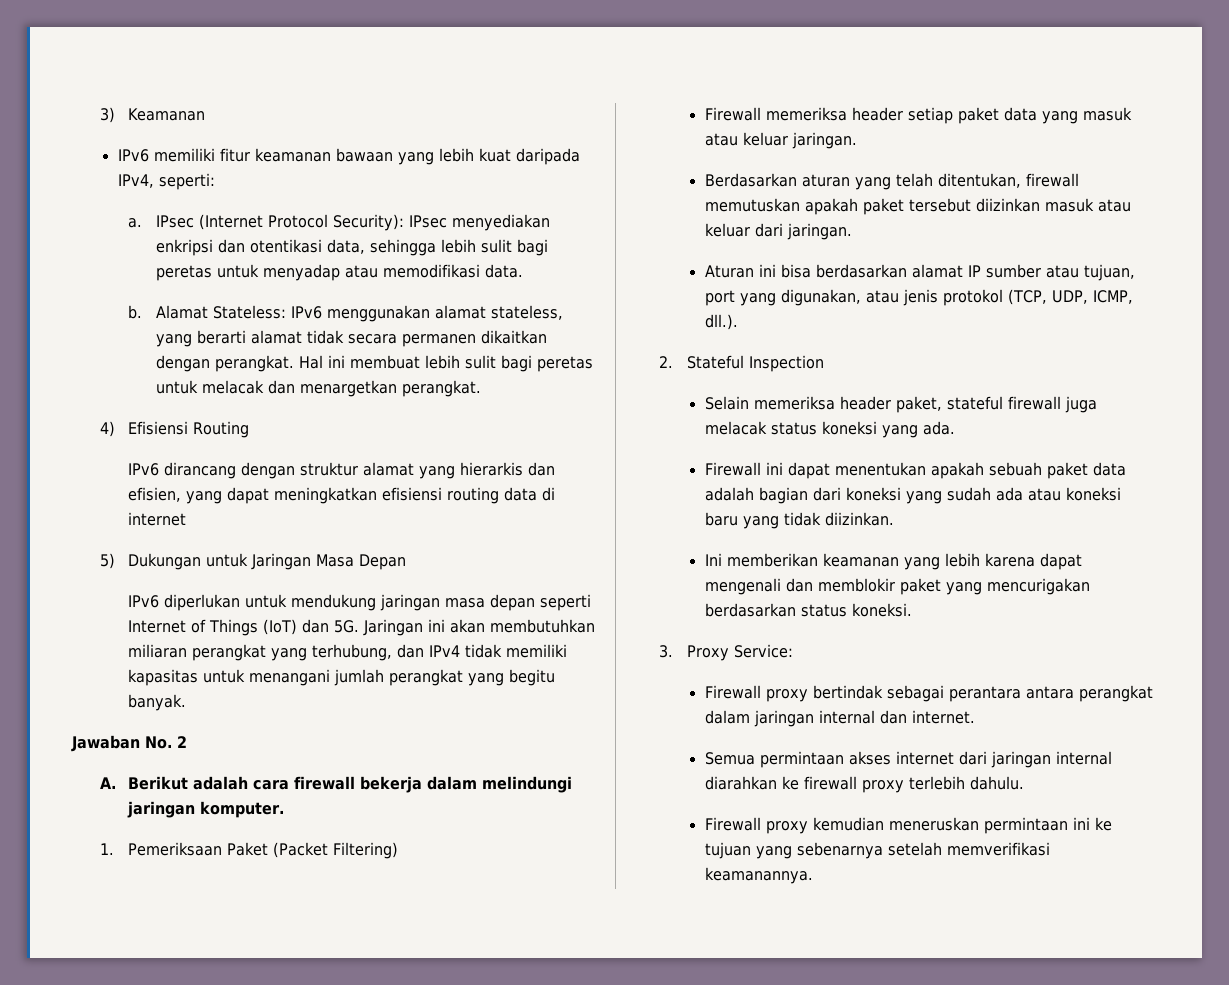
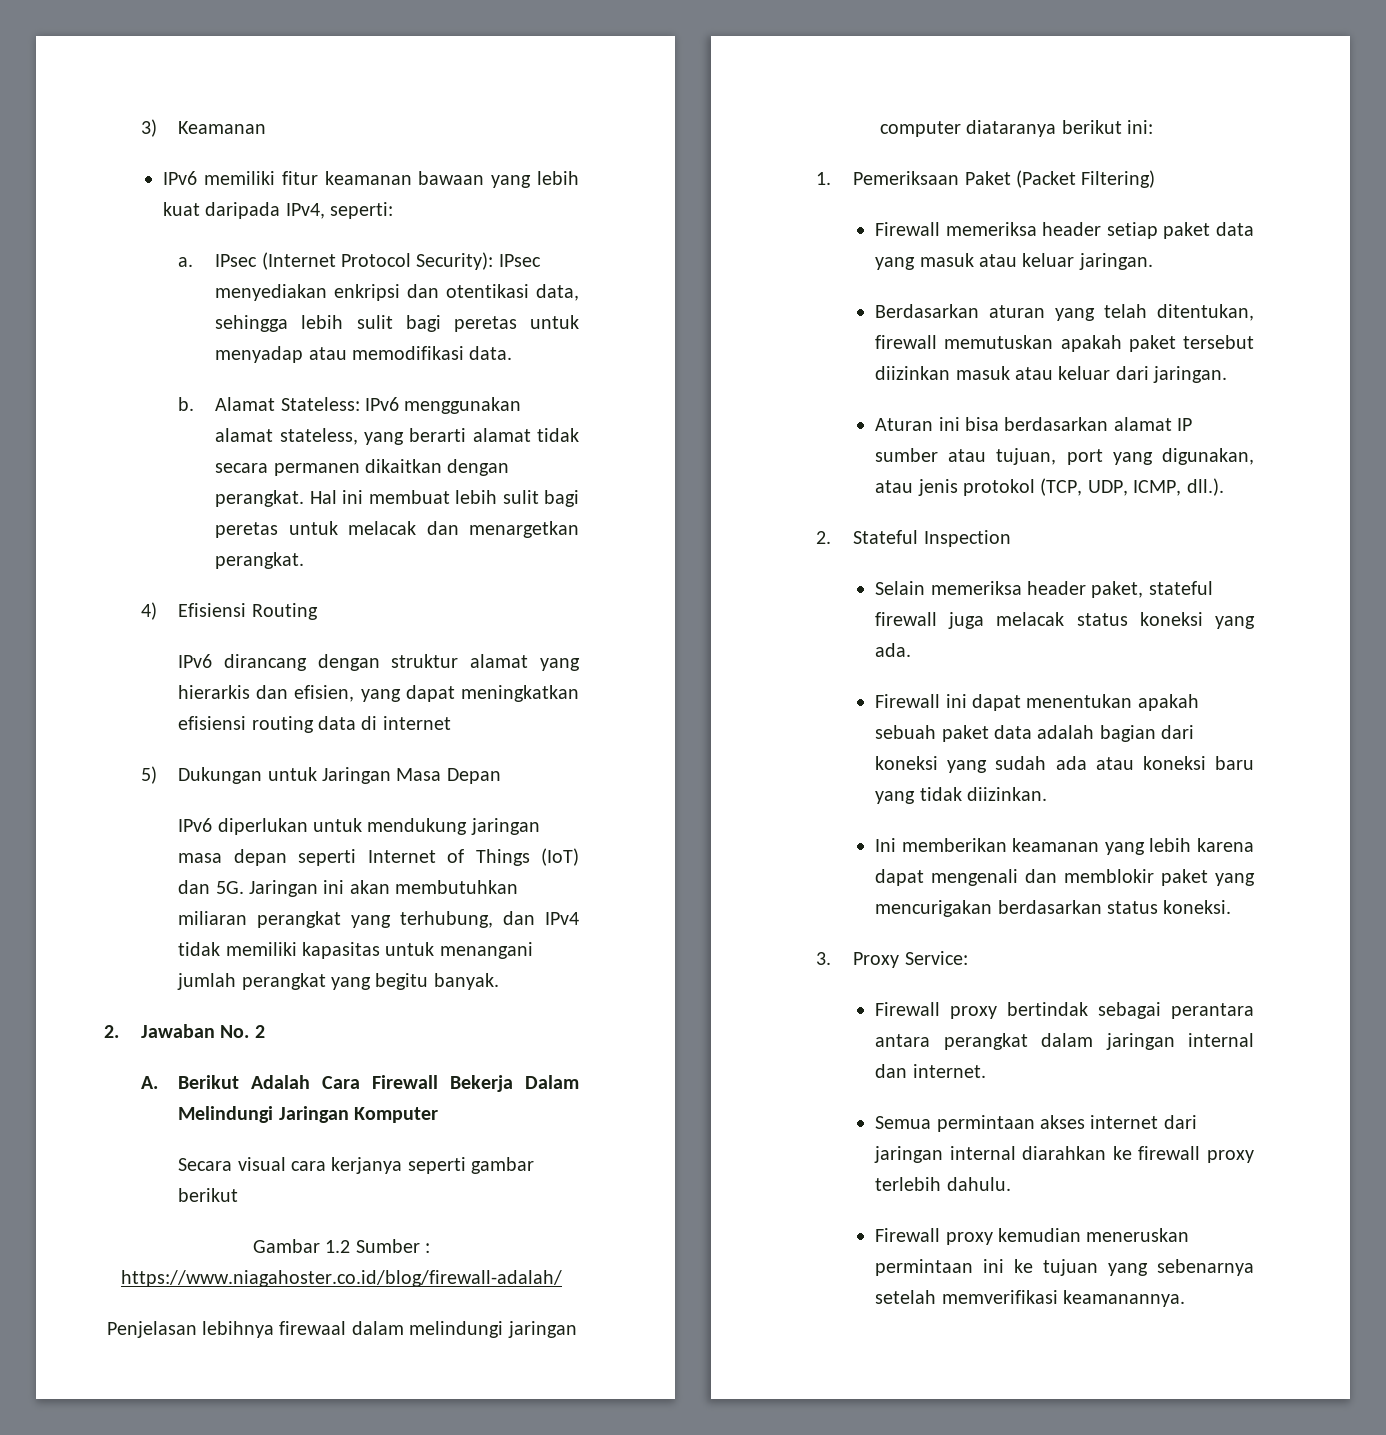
(187, 702) none -> [104,1025,119,1038] 2.
[193,776,573,793] [127,801,285,818] adalah cara firewall bekerja dalam melindungi jaringan komputer. -> [251,1075,579,1092] [178,1106,438,1123] [178,1157,535,1174] [178,1188,239,1202] [252,1239,431,1253] [121,1270,562,1287] [106,1321,577,1338] [879,120,1154,137] Adalah Cara Firewall Bekerja Dalam Melindungi Jaringan Komputer // Secara visual cara kerjanya seperti gambar berikut // Gambar 1.2 Sumber : https://www.niagahoster.co.id/blog/firewall-adalah/ // Penjelasan lebihnya firewaal dalam melindungi jaringan computer diataranya berikut ini:

